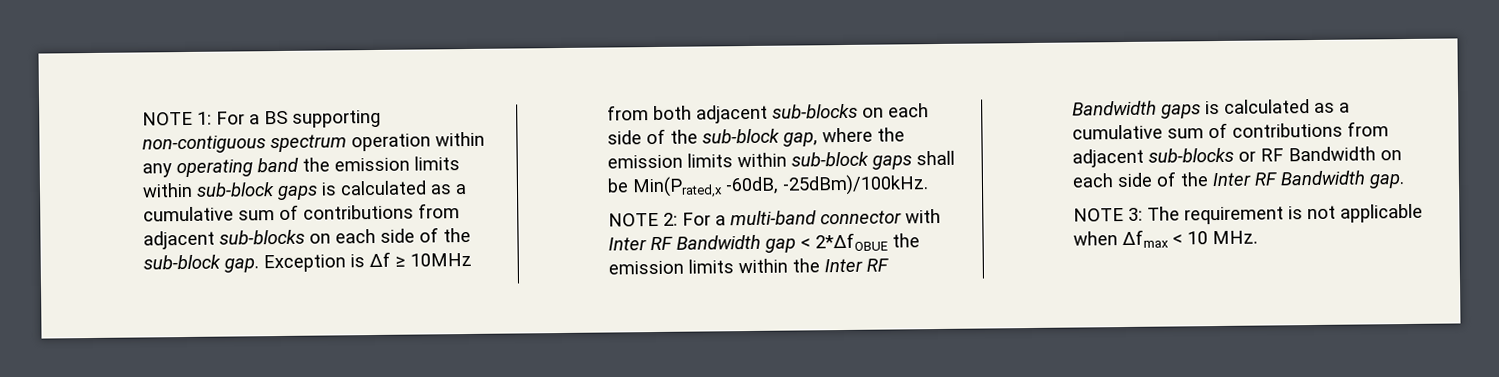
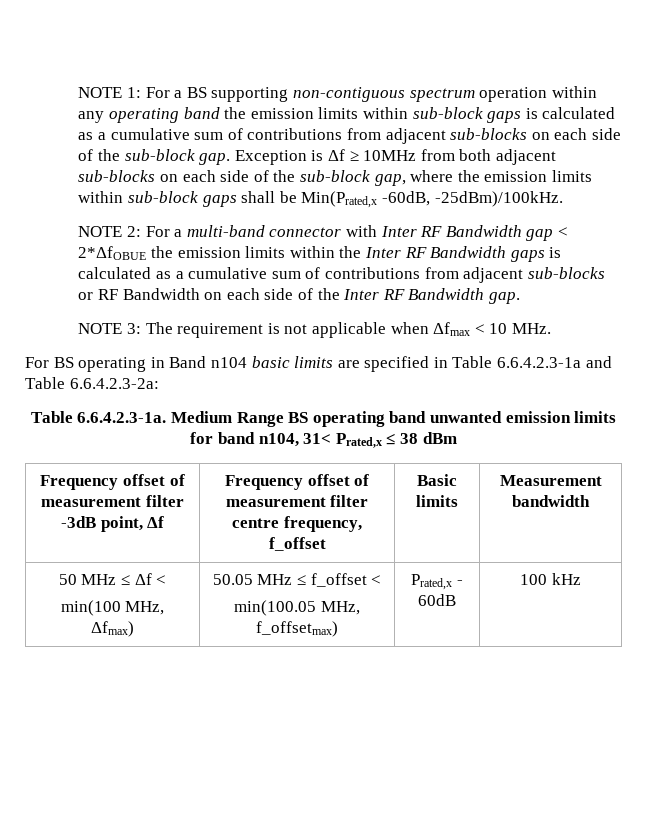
(1258, 237) none -> [25,356,612,372] [25,377,159,389] [30,411,617,427] [190,432,457,448] [40,474,185,490] [41,495,184,507] [60,516,165,532] [224,474,370,490] [225,495,369,507] [232,516,362,532] [268,537,326,551] [417,474,457,486] [416,495,458,507] [499,475,602,486] [512,495,590,507] [58,573,167,585] [60,600,165,616] [91,621,134,637] [212,573,382,587] [234,600,360,616] [256,621,338,637] [411,574,463,590] [418,594,456,606] [520,573,581,585] // For BS operating in Band n104 basic limits are specified in Table 6.6.4.2.3-1a and Table 6.6.4.2.3-2a: // Table 6.6.4.2.3-1a. Medium Range BS operating band unwanted emission limits for band n104, 31< Prated,x ≤ 38 dBm // Frequency offset of measurement filter -3dB point, Δf | Frequency offset of measurement filter centre frequency, f_offset | Basic limits | Measurement bandwidth // 50 MHz ≤ Δf < // min(100 MHz, Δfmax) | 50.05 MHz ≤ f_offset < // min(100.05 MHz, f_offsetmax) | Prated,x - 60dB | 100 kHz

